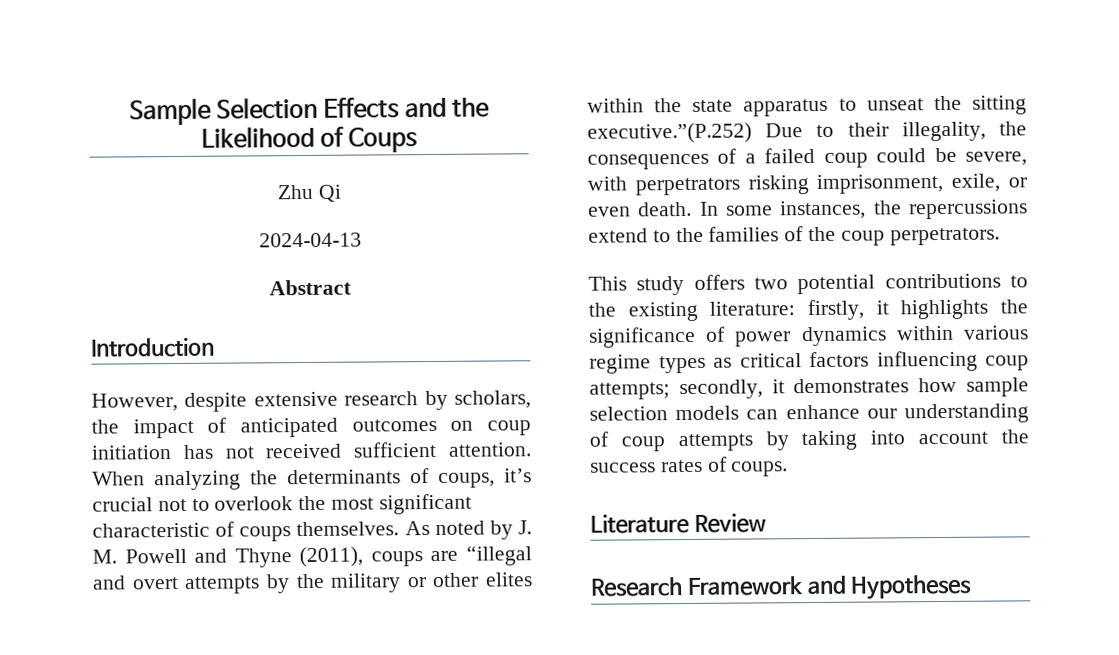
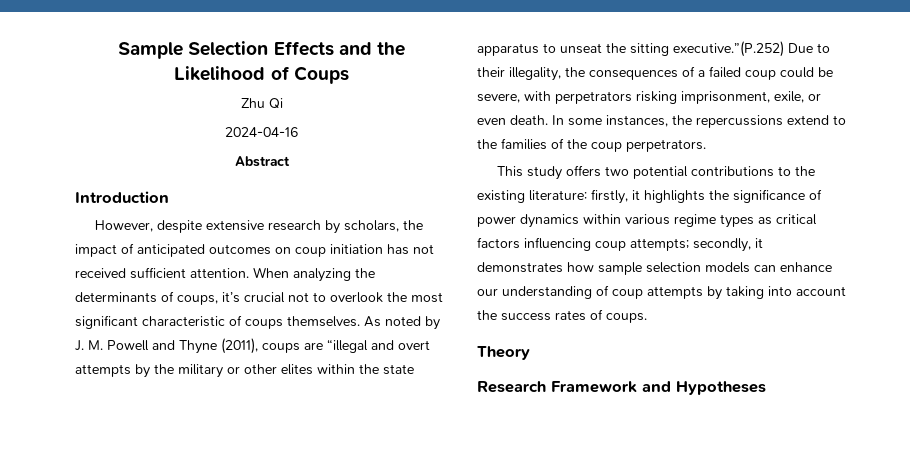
[258,232,362,248] 2024-04-13 -> [225,127,298,137] 2024-04-16
[590,513,767,534] Literature Review -> [477,346,530,360] Theory

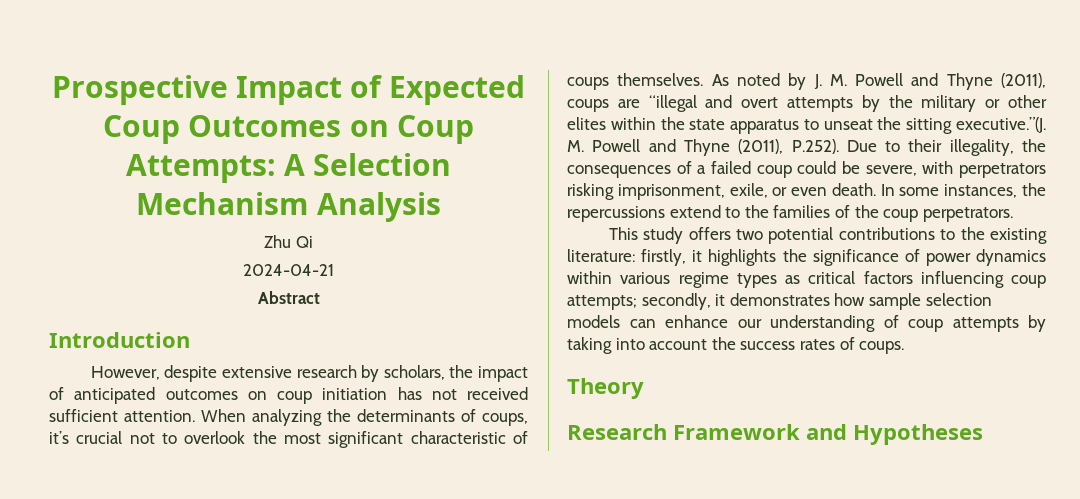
[118,41,405,59] [174,66,349,84] Sample Selection Effects and the Likelihood of Coups -> [51,75,526,105] [103,115,474,144] [125,153,452,183] [136,192,441,222] Prospective Impact of Expected Coup Outcomes on Coup Attempts: A Selection Mechanism Analysis
[225,127,298,137] 2024-04-16 -> [243,264,334,276] 2024-04-21
[673,41,784,57] executive.”(P.252) -> [956,117,1046,133] [567,139,839,156] executive.”(J. M. Powell and Thyne (2011), P.252).

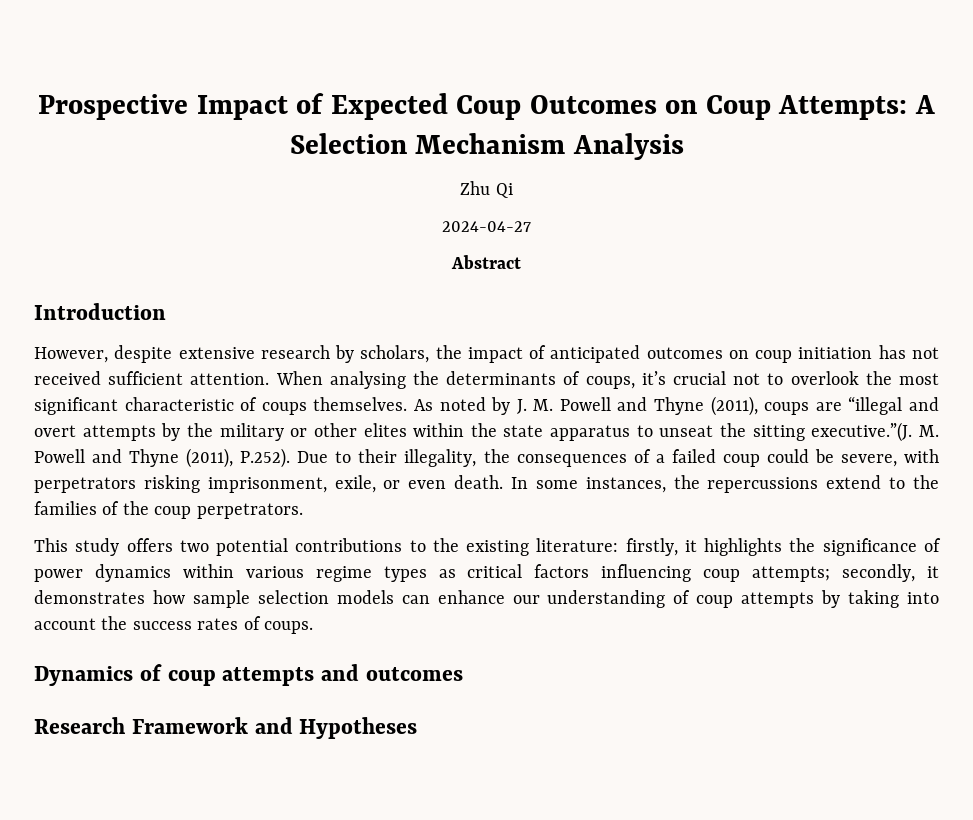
[243,264,334,276] 2024-04-21 -> [442,221,531,232] 2024-04-27
[252,409,322,426] analyzing -> [329,371,406,389] analysing
[567,378,644,399] Theory -> [34,664,463,686] Dynamics of coup attempts and outcomes

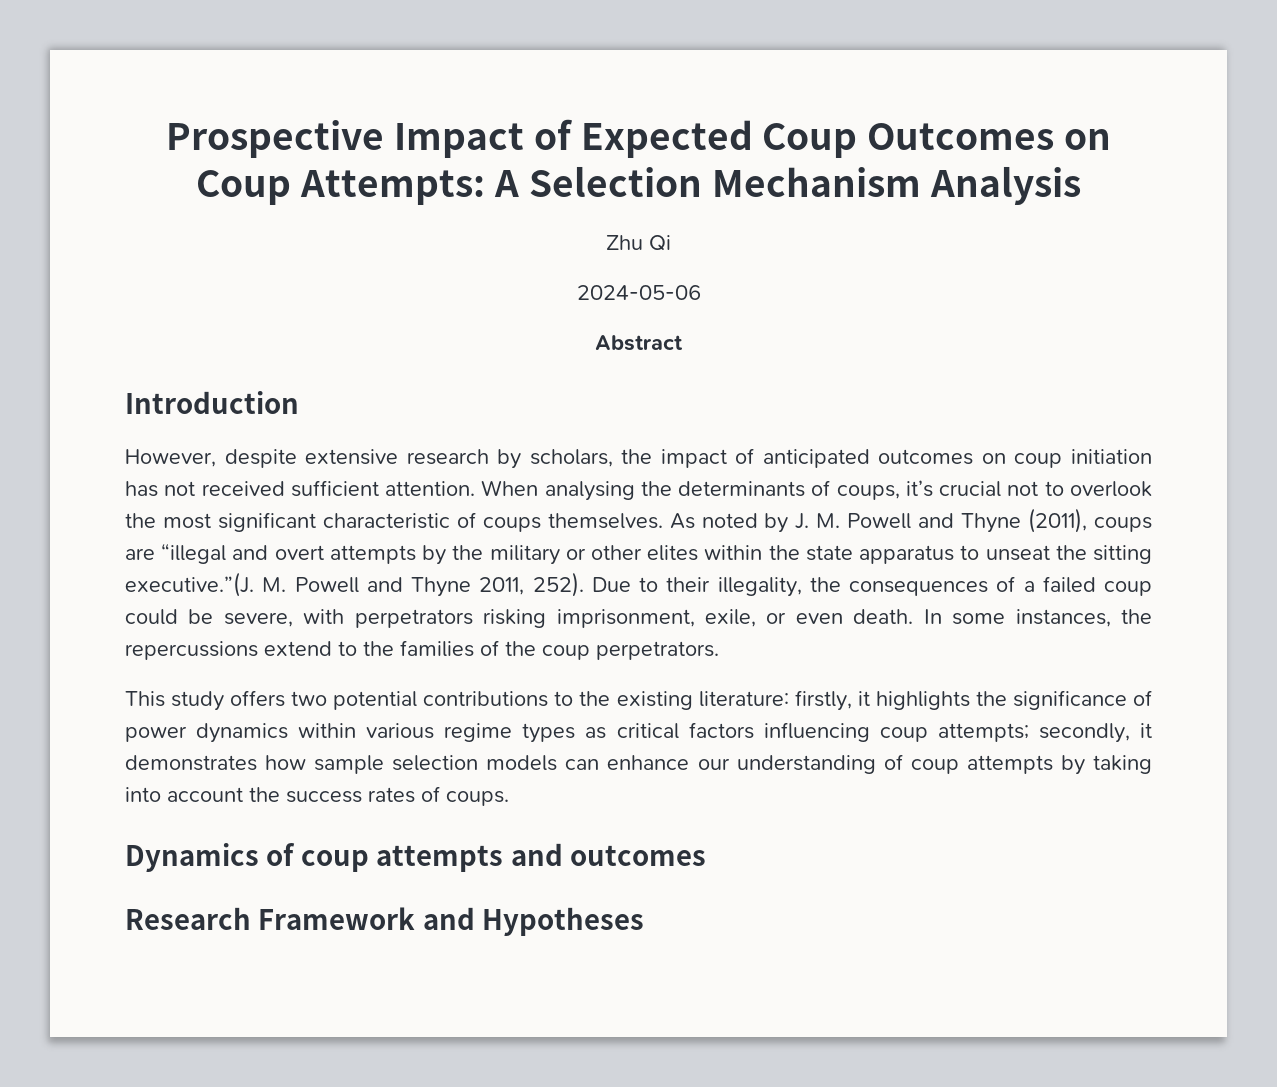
[442,221,531,232] 2024-04-27 -> [576,285,701,300] 2024-05-06
[186,448,291,468] (2011), P.252). -> [479,572,584,597] 2011, 252).

